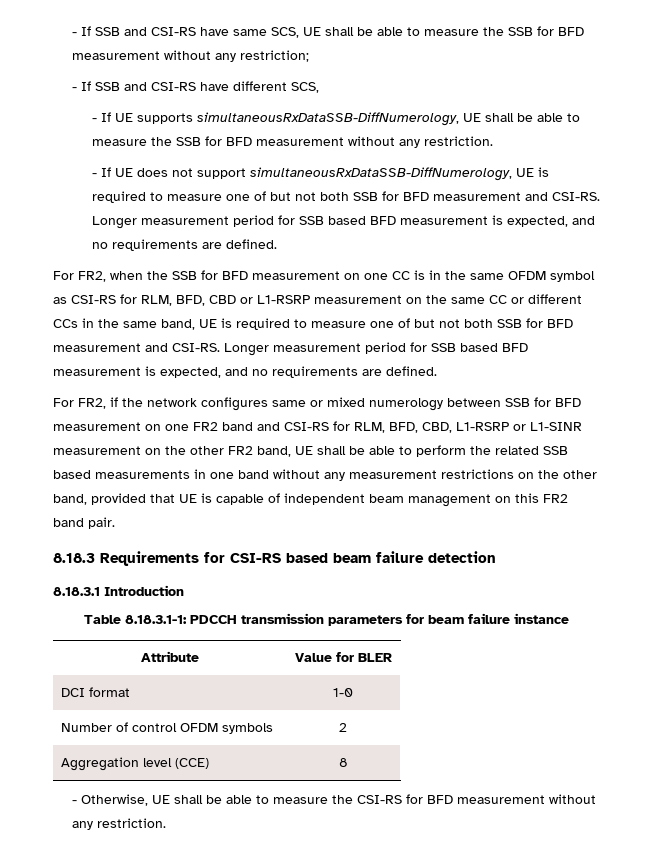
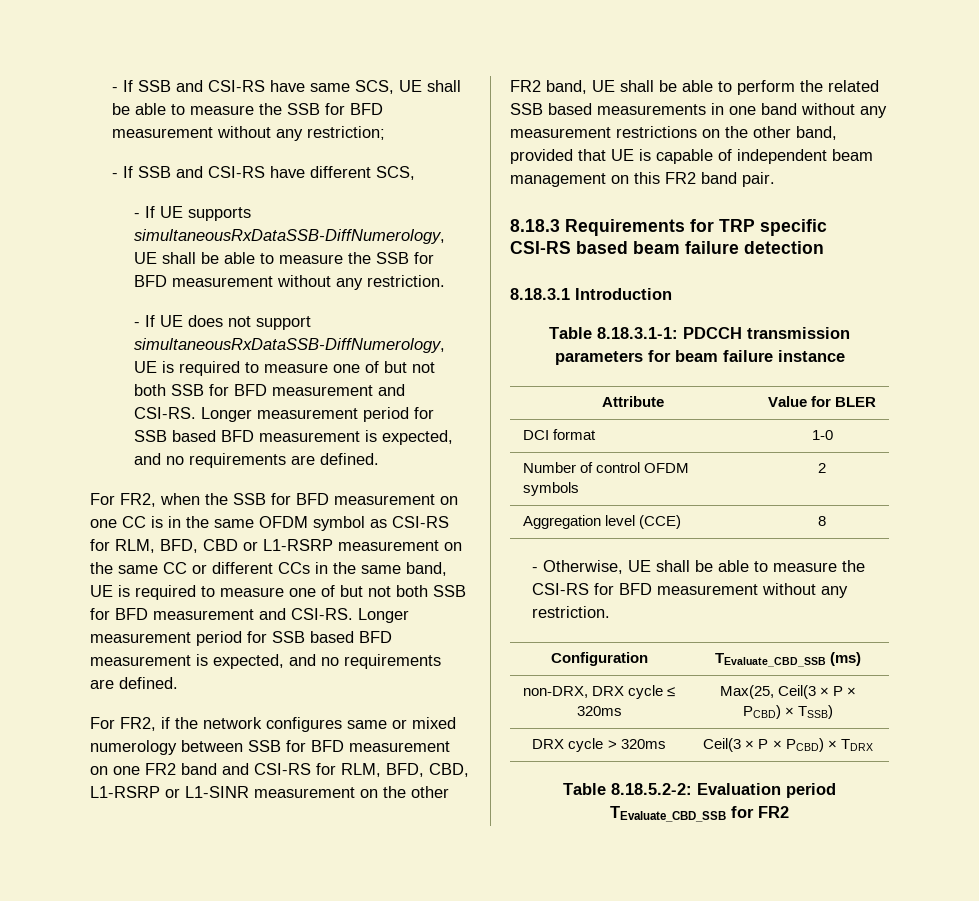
(225, 557) none -> [719,219,827,236] TRP specific
(167, 823) none -> [550,652,648,666] [714,652,862,667] [522,685,676,699] [576,706,622,716] [719,685,857,699] [742,705,834,719] [532,738,666,752] [703,738,873,752] [563,783,836,798] [610,806,789,822] // Configuration | TEvaluate_CBD_SSB (ms) // non-DRX, DRX cycle ≤ 320ms | Max(25, Ceil(3 × P × PCBD) × TSSB) // DRX cycle > 320ms | Ceil(3 × P × PCBD) × TDRX // Table 8.18.5.2-2: Evaluation period TEvaluate_CBD_SSB for FR2

